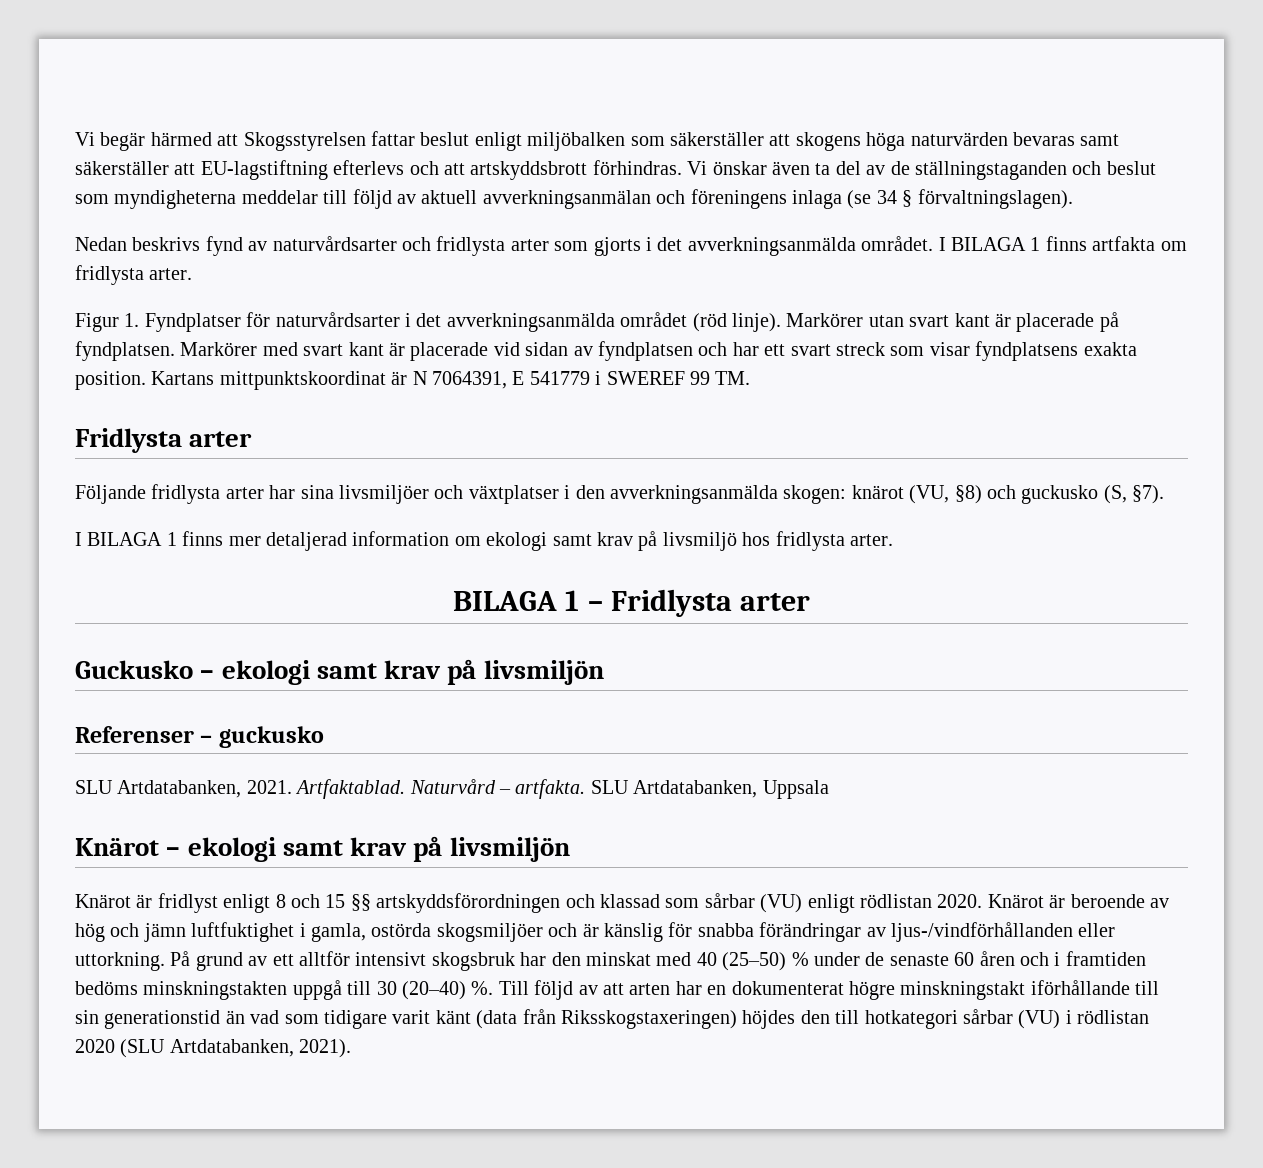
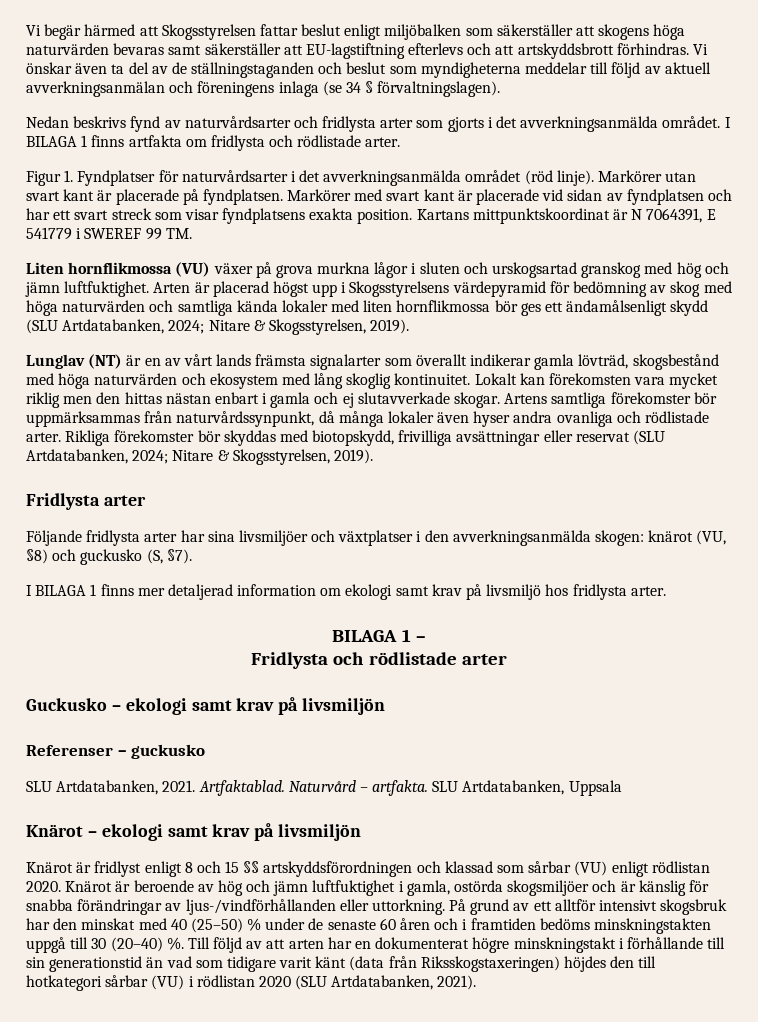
(144, 275) none -> [269,135,362,147] och rödlistade
(751, 378) none -> [26,262,729,278] [25,281,732,297] [26,300,709,316] [26,319,410,335] [26,354,719,370] [26,373,719,389] [26,392,717,408] [26,411,710,427] [26,430,666,446] [26,449,373,465] // Liten hornflikmossa (VU) växer på grova murkna lågor i sluten och urskogsartad granskog med hög och jämn luftfuktighet. Arten är placerad högst upp i Skogsstyrelsens värdepyramid för bedömning av skog med höga naturvärden och samtliga kända lokaler med liten hornflikmossa bör ges ett ändamålsenligt skydd (SLU Artdatabanken, 2024; Nitare & Skogsstyrelsen, 2019). // Lunglav (NT) är en av vårt lands främsta signalarter som överallt indikerar gamla lövträd, skogsbestånd med höga naturvärden och ekosystem med lång skoglig kontinuitet. Lokalt kan förekomsten vara mycket riklig men den hittas nästan enbart i gamla och ej slutavverkade skogar. Artens samtliga förekomster bör uppmärksammas från naturvårdssynpunkt, då många lokaler även hyser andra ovanliga och rödlistade arter. Rikliga förekomster bör skyddas med biotopskydd, frivilliga avsättningar eller reservat (SLU Artdatabanken, 2024; Nitare & Skogsstyrelsen, 2019).
[610,589,732,617] Fridlysta -> [251,652,457,669] // Fridlysta och rödlistade
[1030,980,1130,995] iförhållande -> [618,937,703,949] i förhållande

